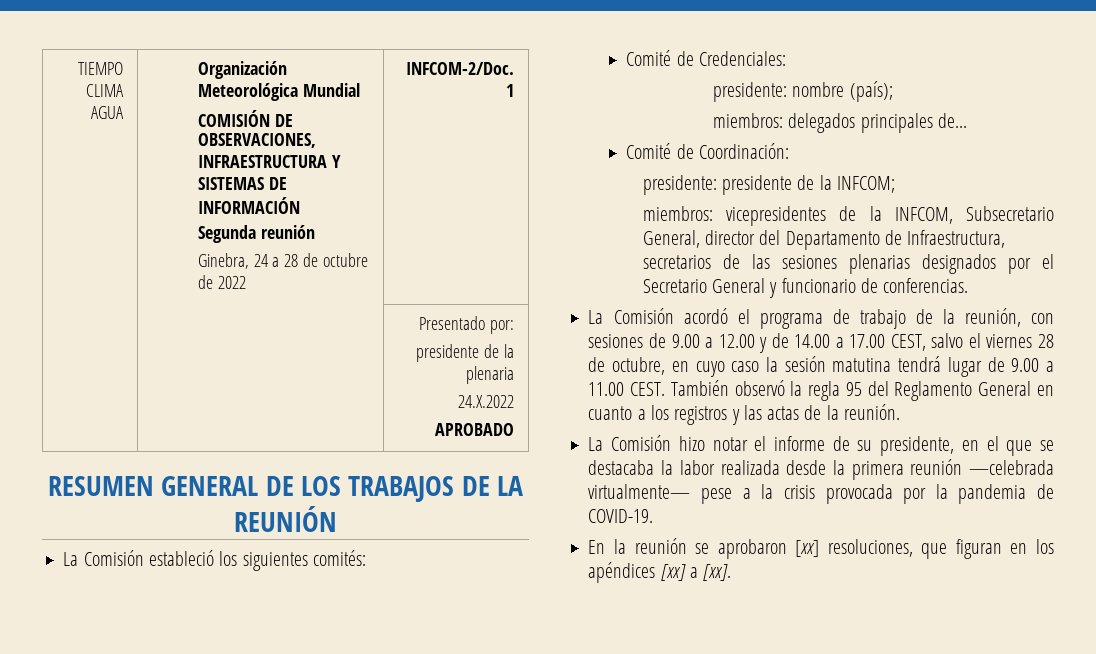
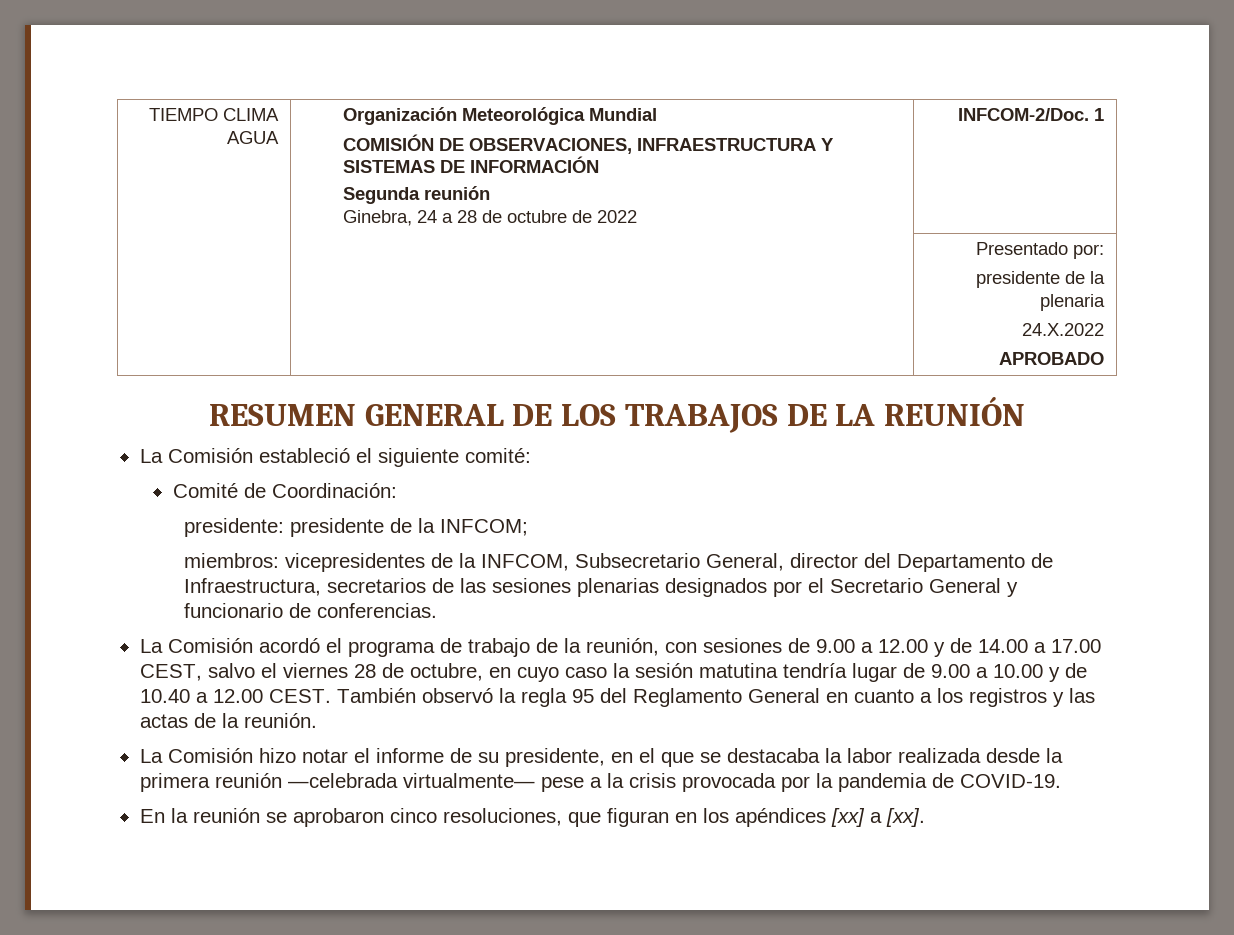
[219,550,366,571] [626,50,786,66] [713,81,893,102] [713,113,967,133] los siguientes comités: // Comité de Credenciales: // presidente: nombre (país); // miembros: delegados principales de... -> [355,448,531,467] el siguiente comité:
[898,356,942,372] tendrá -> [782,663,847,678] tendría
[588,382,625,396] 11.00 -> [992,663,1087,682] [139,689,263,703] 10.00 y de 10.40 a 12.00
[795,540,820,557] [xx] -> [389,808,437,823] cinco

